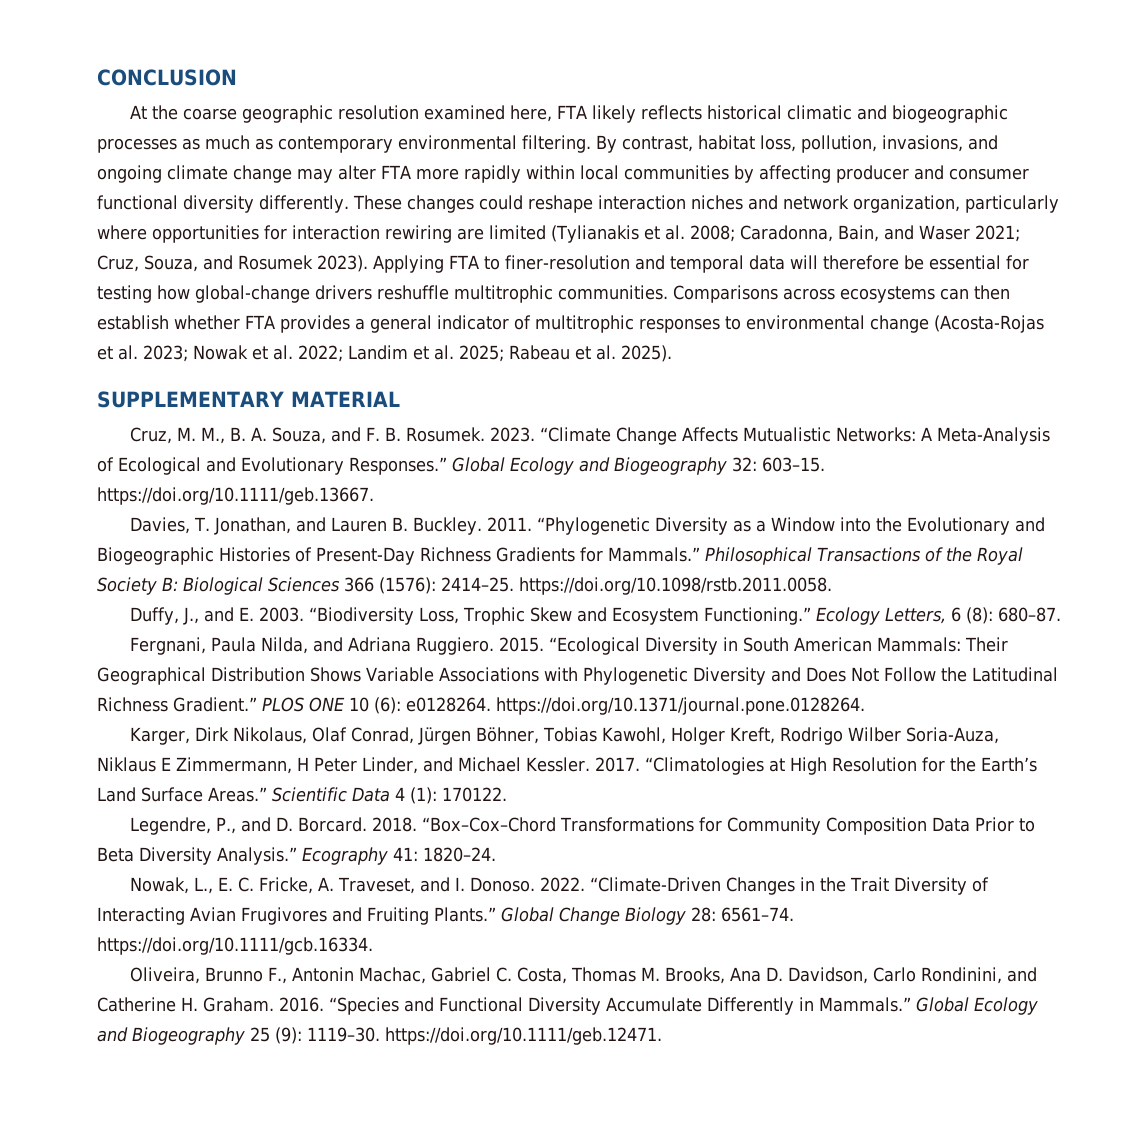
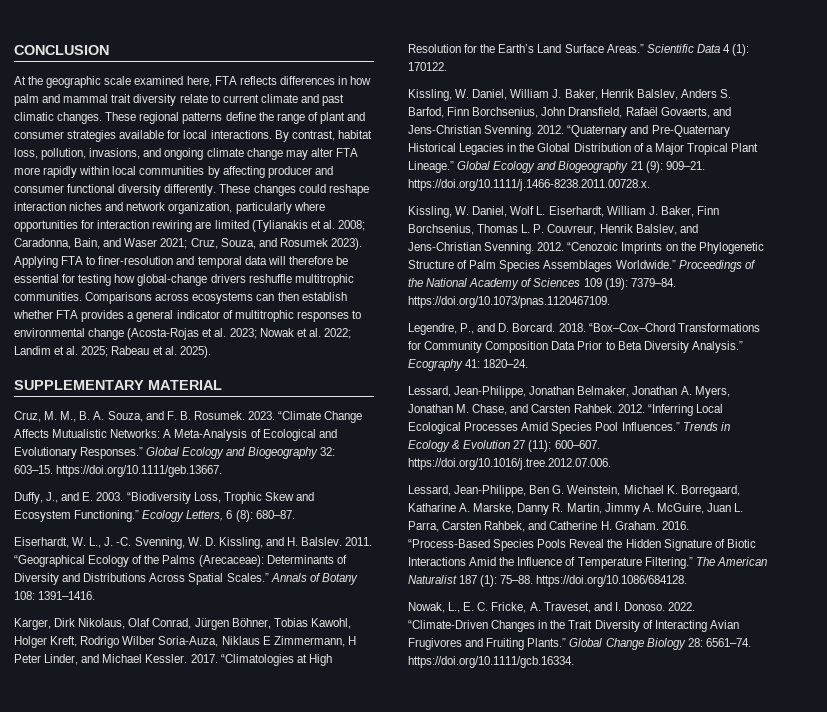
[183,105,1009,123] [97,135,591,153] coarse geographic resolution examined here, FTA likely reflects historical climatic and biogeographic processes as much as contemporary environmental filtering. -> [46,76,372,88] [14,94,345,106] [14,112,366,124] [14,130,272,142] geographic scale examined here, FTA reflects differences in how palm and mammal trait diversity relate to current climate and past climatic changes. These regional patterns define the range of plant and consumer strategies available for local interactions.
[130,517,1046,535] [97,547,1023,565] [97,577,832,595] // Davies, T. Jonathan, and Lauren B. Buckley. 2011. “Phylogenetic Diversity as a Window into the Evolutionary and Biogeographic Histories of Present-Day Richness Gradients for Mammals.” Philosophical Transactions of the Royal Society B: Biological Sciences 366 (1576): 2414–25. https://doi.org/10.1098/rstb.2011.0058. -> (223, 471) none
[130,637,1009,655] [97,667,1058,685] [97,697,865,715] Fergnani, Paula Nilda, and Adriana Ruggiero. 2015. “Ecological Diversity in South American Mammals: Their Geographical Distribution Shows Variable Associations with Phylogenetic Diversity and Does Not Follow the Latitudinal Richness Gradient.” PLOS ONE 10 (6): e0128264. https://doi.org/10.1371/journal.pone.0128264. -> [14,537,373,549] [14,555,347,567] [14,573,358,585] [14,591,96,600] Eiserhardt, W. L., J. -C. Svenning, W. D. Kissling, and H. Balslev. 2011. “Geographical Ecology of the Palms (Arecaceae): Determinants of Diversity and Distributions Across Spatial Scales.” Annals of Botany 108: 1391–1416.
(507, 794) none -> [408,89,731,101] [408,107,731,118] [408,125,730,137] [408,143,759,155] [408,161,705,173] [408,179,650,191] [408,206,719,218] [408,224,698,235] [408,242,764,254] [408,260,756,272] [408,278,676,290] [408,296,610,308] // Kissling, W. Daniel, William J. Baker, Henrik Balslev, Anders S. Barfod, Finn Borchsenius, John Dransfield, Rafaël Govaerts, and Jens-Christian Svenning. 2012. “Quaternary and Pre-Quaternary Historical Legacies in the Global Distribution of a Major Tropical Plant Lineage.” Global Ecology and Biogeography 21 (9): 909–21. https://doi.org/10.1111/j.1466-8238.2011.00728.x. // Kissling, W. Daniel, Wolf L. Eiserhardt, William J. Baker, Finn Borchsenius, Thomas L. P. Couvreur, Henrik Balslev, and Jens-Christian Svenning. 2012. “Cenozoic Imprints on the Phylogenetic Structure of Palm Species Assemblages Worldwide.” Proceedings of the National Academy of Sciences 109 (19): 7379–84. https://doi.org/10.1073/pnas.1120467109.
(496, 854) none -> [408,386,730,398] [408,404,723,416] [408,422,730,434] [408,440,600,452] [408,458,611,470] [408,485,740,497] [408,503,744,515] [408,521,689,532] [408,539,756,551] [408,557,767,569] [408,575,688,587] // Lessard, Jean-Philippe, Jonathan Belmaker, Jonathan A. Myers, Jonathan M. Chase, and Carsten Rahbek. 2012. “Inferring Local Ecological Processes Amid Species Pool Influences.” Trends in Ecology & Evolution 27 (11): 600–607. https://doi.org/10.1016/j.tree.2012.07.006. // Lessard, Jean-Philippe, Ben G. Weinstein, Michael K. Borregaard, Katharine A. Marske, Danny R. Martin, Jimmy A. McGuire, Juan L. Parra, Carsten Rahbek, and Catherine H. Graham. 2016. “Process-Based Species Pools Reveal the Hidden Signature of Biotic Interactions Amid the Influence of Temperature Filtering.” The American Naturalist 187 (1): 75–88. https://doi.org/10.1086/684128.
[130,967,1038,984] [97,997,1038,1015] [97,1027,662,1045] // Oliveira, Brunno F., Antonin Machac, Gabriel C. Costa, Thomas M. Brooks, Ana D. Davidson, Carlo Rondinini, and Catherine H. Graham. 2016. “Species and Functional Diversity Accumulate Differently in Mammals.” Global Ecology and Biogeography 25 (9): 1119–30. https://doi.org/10.1111/geb.12471. -> (574, 662) none

